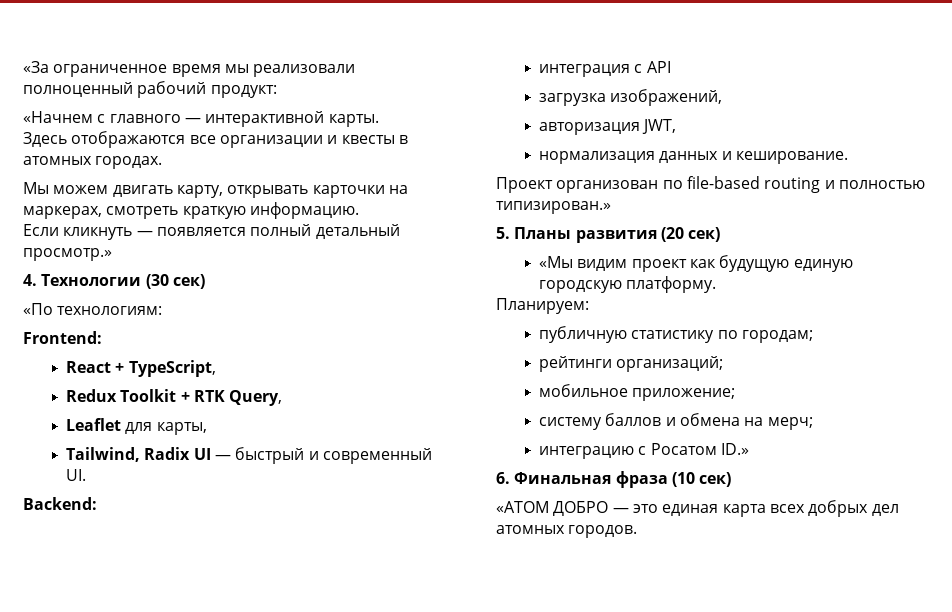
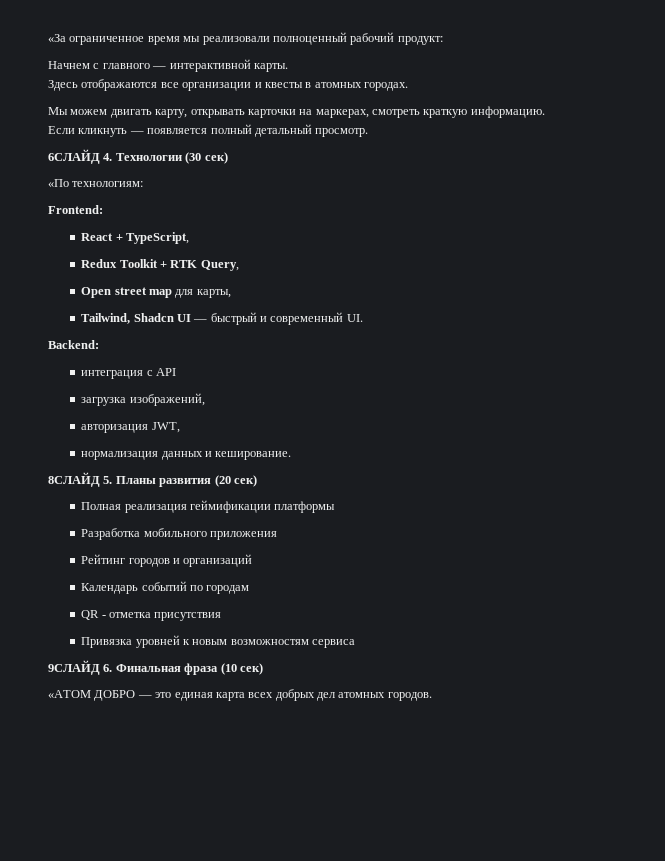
[23,111,93,123] «Начнем -> [48,61,90,69] Начнем
[23,248,112,261] просмотр.» // -> [315,128,369,137] [48,149,100,164] просмотр. // 6СЛАЙД
[66,418,122,431] Leaflet -> [81,287,172,298] Open street map
[144,447,191,460] Radix -> [133,313,174,322] Shadcn
[496,176,925,193] [496,201,611,214] Проект организован по file-based routing и полностью типизирован.» // -> [48,472,100,487] 8СЛАЙД
[539,255,853,272] [539,276,717,293] [496,298,589,314] [539,326,814,343] [539,356,724,372] [539,384,736,401] [539,413,813,430] [539,443,750,459] «Мы видим проект как будущую единую городскую платформу. // Планируем: // публичную статистику по городам; // рейтинги организаций; // мобильное приложение; // систему баллов и обмена на мерч; // интеграцию с Росатом ID.» // -> [81,500,336,513] [81,528,277,540] [81,554,253,567] [81,581,250,594] [81,610,222,621] [81,635,356,648] [48,660,100,675] Полная реализация геймификации платформы // Разработка мобильного приложения // Рейтинг городов и организаций // Календарь событий по городам // QR - отметка присутствия // Привязка уровней к новым возможностям сервиса // 9СЛАЙД

